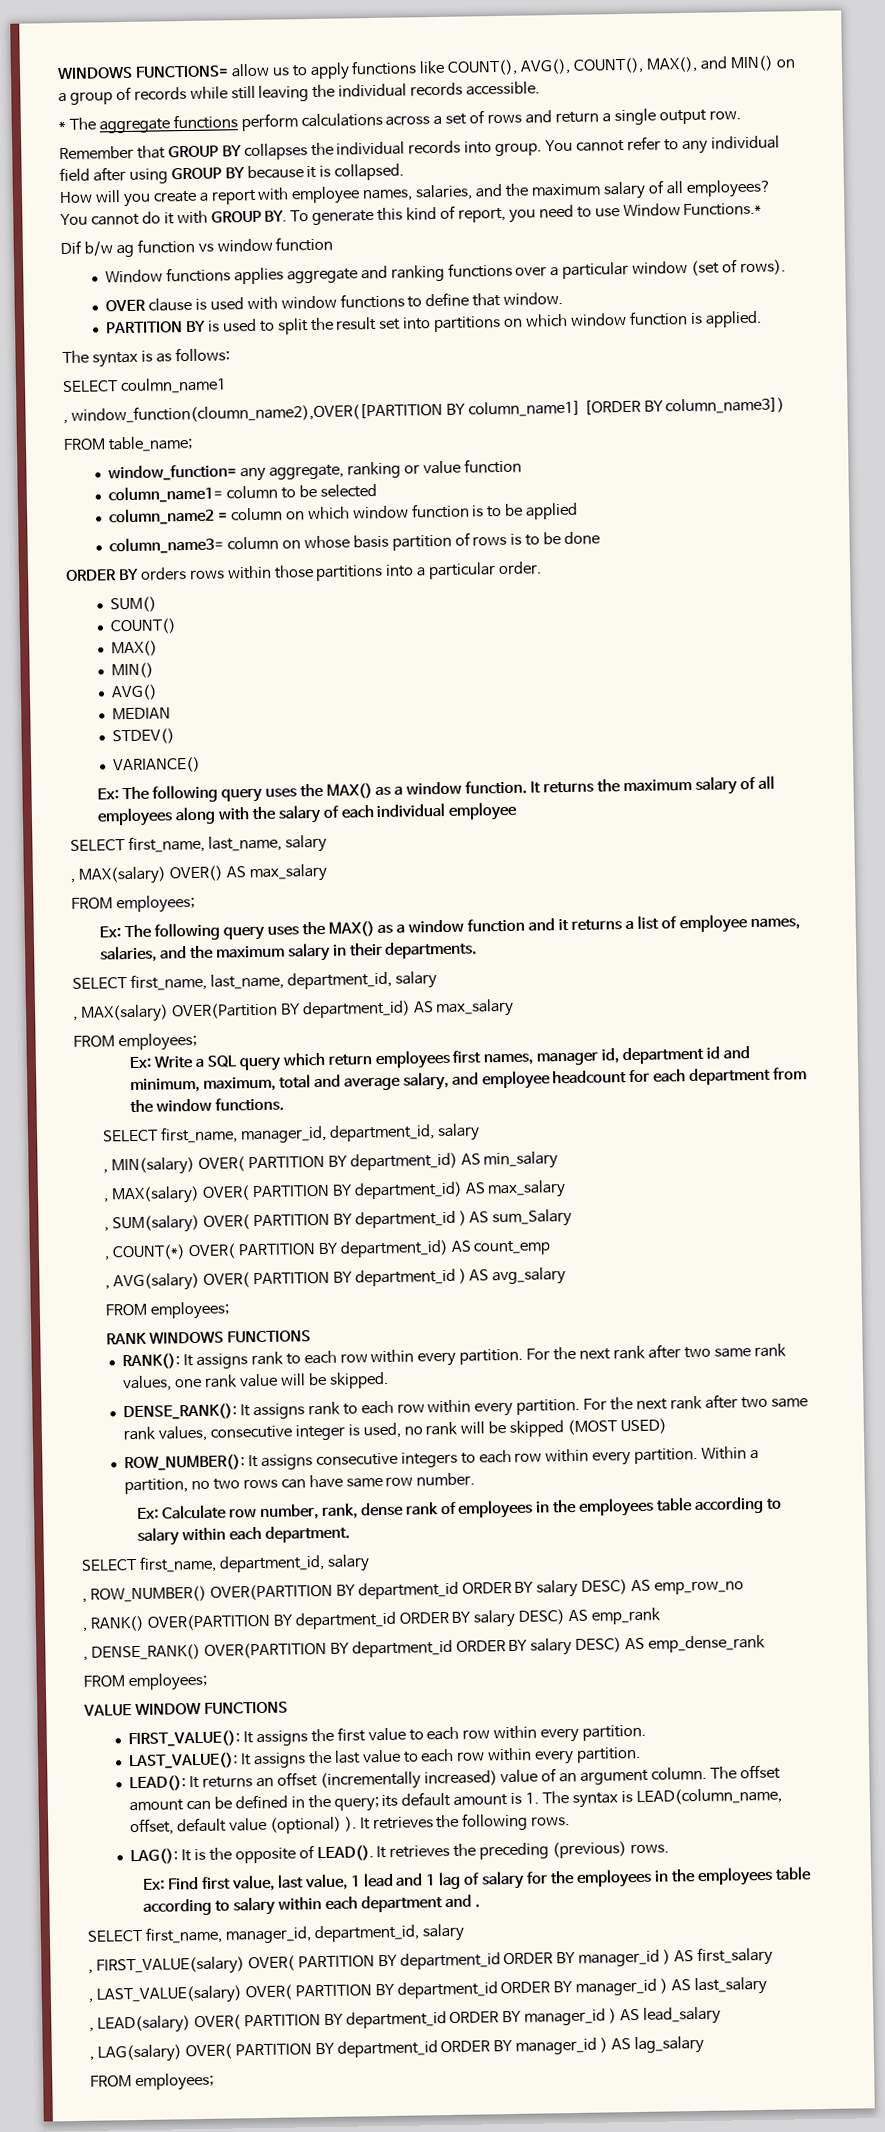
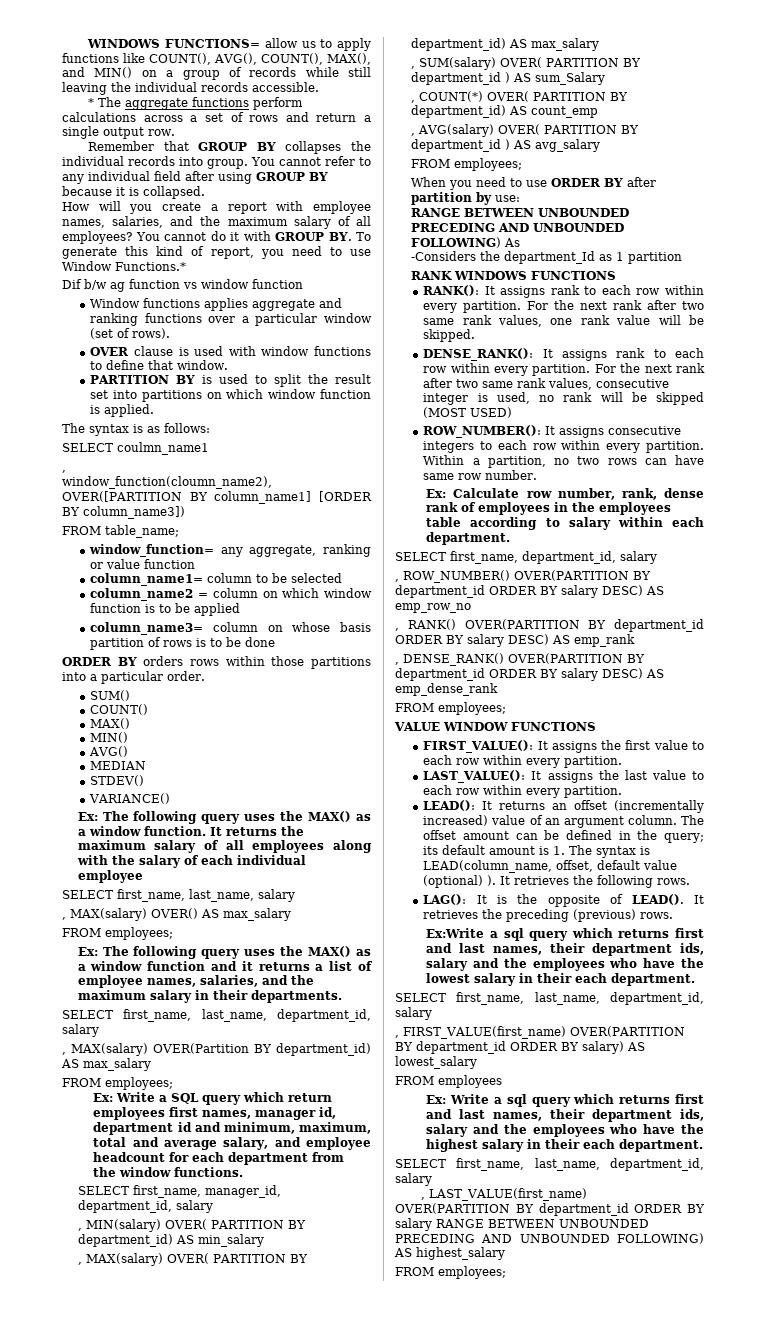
(231, 1310) none -> [410,177,656,190] [410,192,520,205] [410,208,629,217] [410,223,624,232] [410,237,520,248] [410,251,682,264] // When you need to use ORDER BY after partition by use: // RANGE BETWEEN UNBOUNDED PRECEDING AND UNBOUNDED FOLLOWING) As // -Considers the department_Id as 1 partition
[143,1866,812,1892] [143,1894,480,1916] [87,1923,465,1944] [88,1946,774,1976] [88,1976,768,2005] [89,2006,722,2034] [89,2035,705,2063] Ex: Find first value, last value, 1 lead and 1 lag of salary for the employees in the employees table according to salary within each department and . // SELECT first_name, manager_id, department_id, salary // , FIRST_VALUE(salary) OVER( PARTITION BY department_id ORDER BY manager_id ) AS first_salary // , LAST_VALUE(salary) OVER( PARTITION BY department_id ORDER BY manager_id ) AS last_salary // , LEAD(salary) OVER( PARTITION BY department_id ORDER BY manager_id ) AS lead_salary // , LAG(salary) OVER( PARTITION BY department_id ORDER BY manager_id ) AS lag_salary -> [426,928,704,941] [426,943,704,956] [426,958,704,971] [426,973,696,986] [395,992,704,1005] [395,1007,432,1020] [395,1026,685,1039] [395,1041,645,1054] [395,1056,477,1069] [395,1075,502,1088] [426,1094,704,1107] [426,1109,704,1122] [426,1124,704,1137] [426,1139,704,1152] [395,1158,704,1171] [395,1173,432,1186] [421,1188,588,1201] [395,1203,705,1216] [395,1218,649,1231] [395,1233,704,1244] [394,1247,505,1260] Ex:Write a sql query which returns first and last names, their department ids, salary and the employees who have the lowest salary in their each department. // SELECT first_name, last_name, department_id, salary // , FIRST_VALUE(first_name) OVER(PARTITION BY department_id ORDER BY salary) AS lowest_salary // FROM employees // Ex: Write a sql query which returns first and last names, their department ids, salary and the employees who have the highest salary in their each department. // SELECT first_name, last_name, department_id, salary // , LAST_VALUE(first_name) OVER(PARTITION BY department_id ORDER BY salary RANGE BETWEEN UNBOUNDED PRECEDING AND UNBOUNDED FOLLOWING) AS highest_salary

